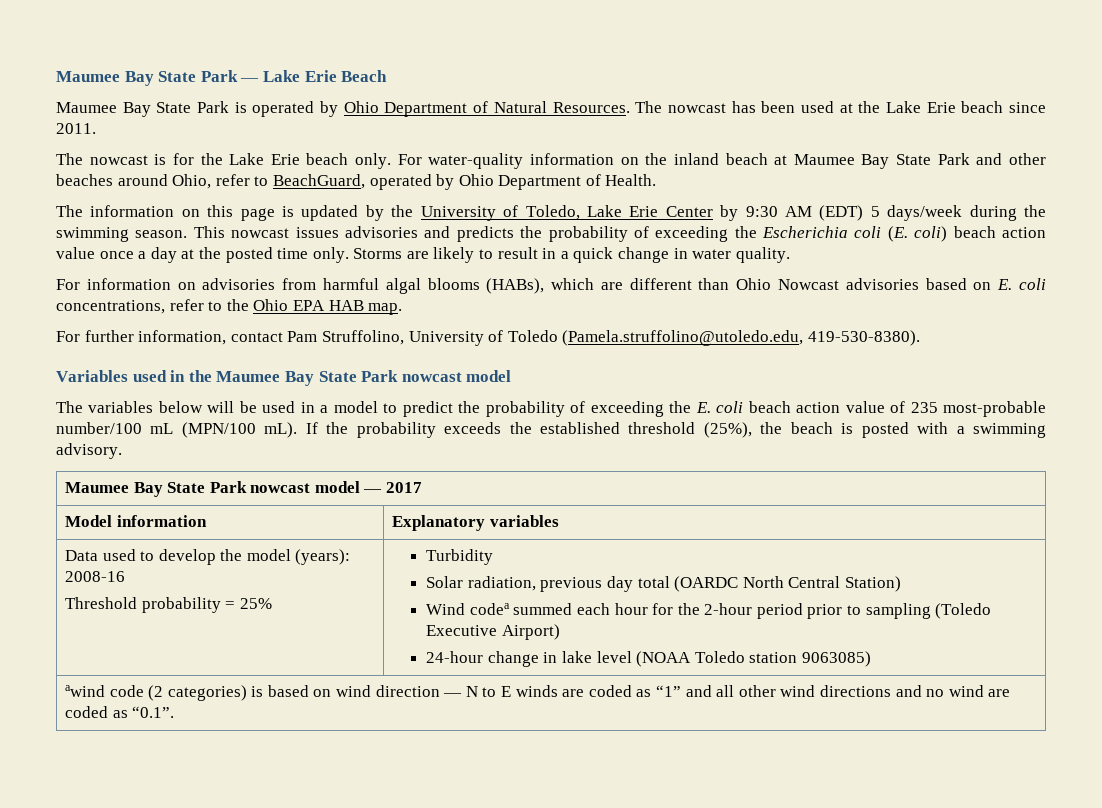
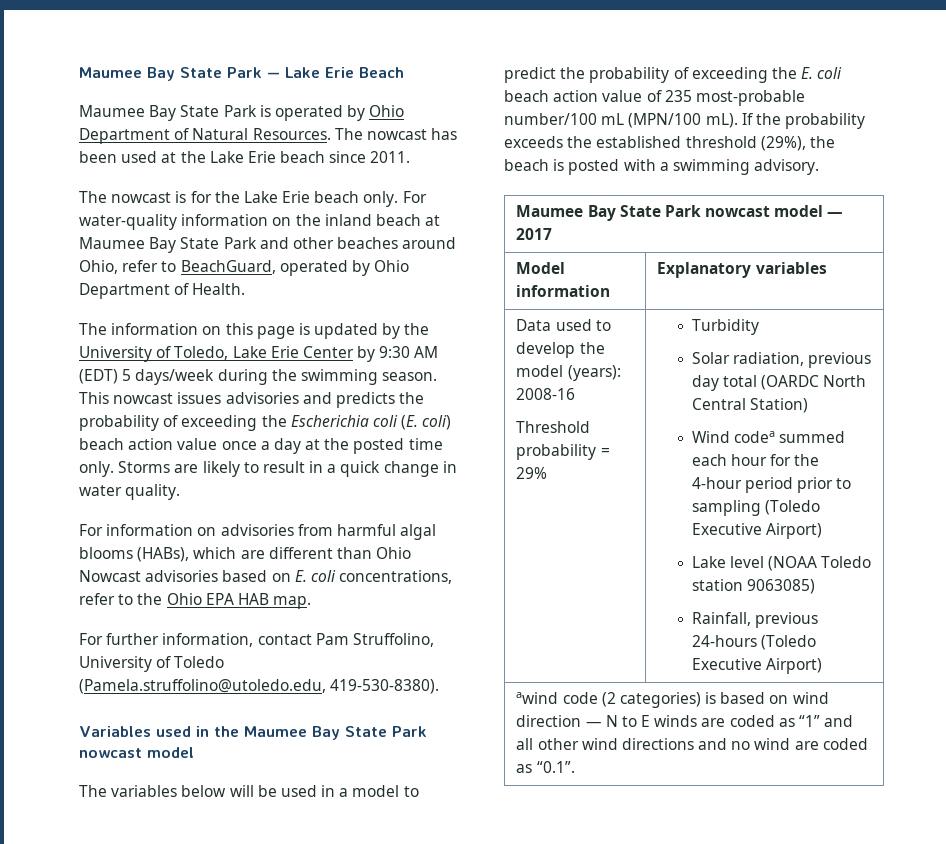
[703,422,752,438] (25%), -> [760,136,806,151] (29%),
[239,598,272,609] 25% -> [516,467,548,479] 29%
[704,603,753,615] 2-hour -> [691,477,742,489] 4-hour
[426,651,592,667] 24-hour change in lake -> [691,556,726,568] Lake
(871, 659) none -> [691,612,819,628] [691,635,817,650] [691,658,823,674] // Rainfall, previous 24-hours (Toledo Executive Airport)

